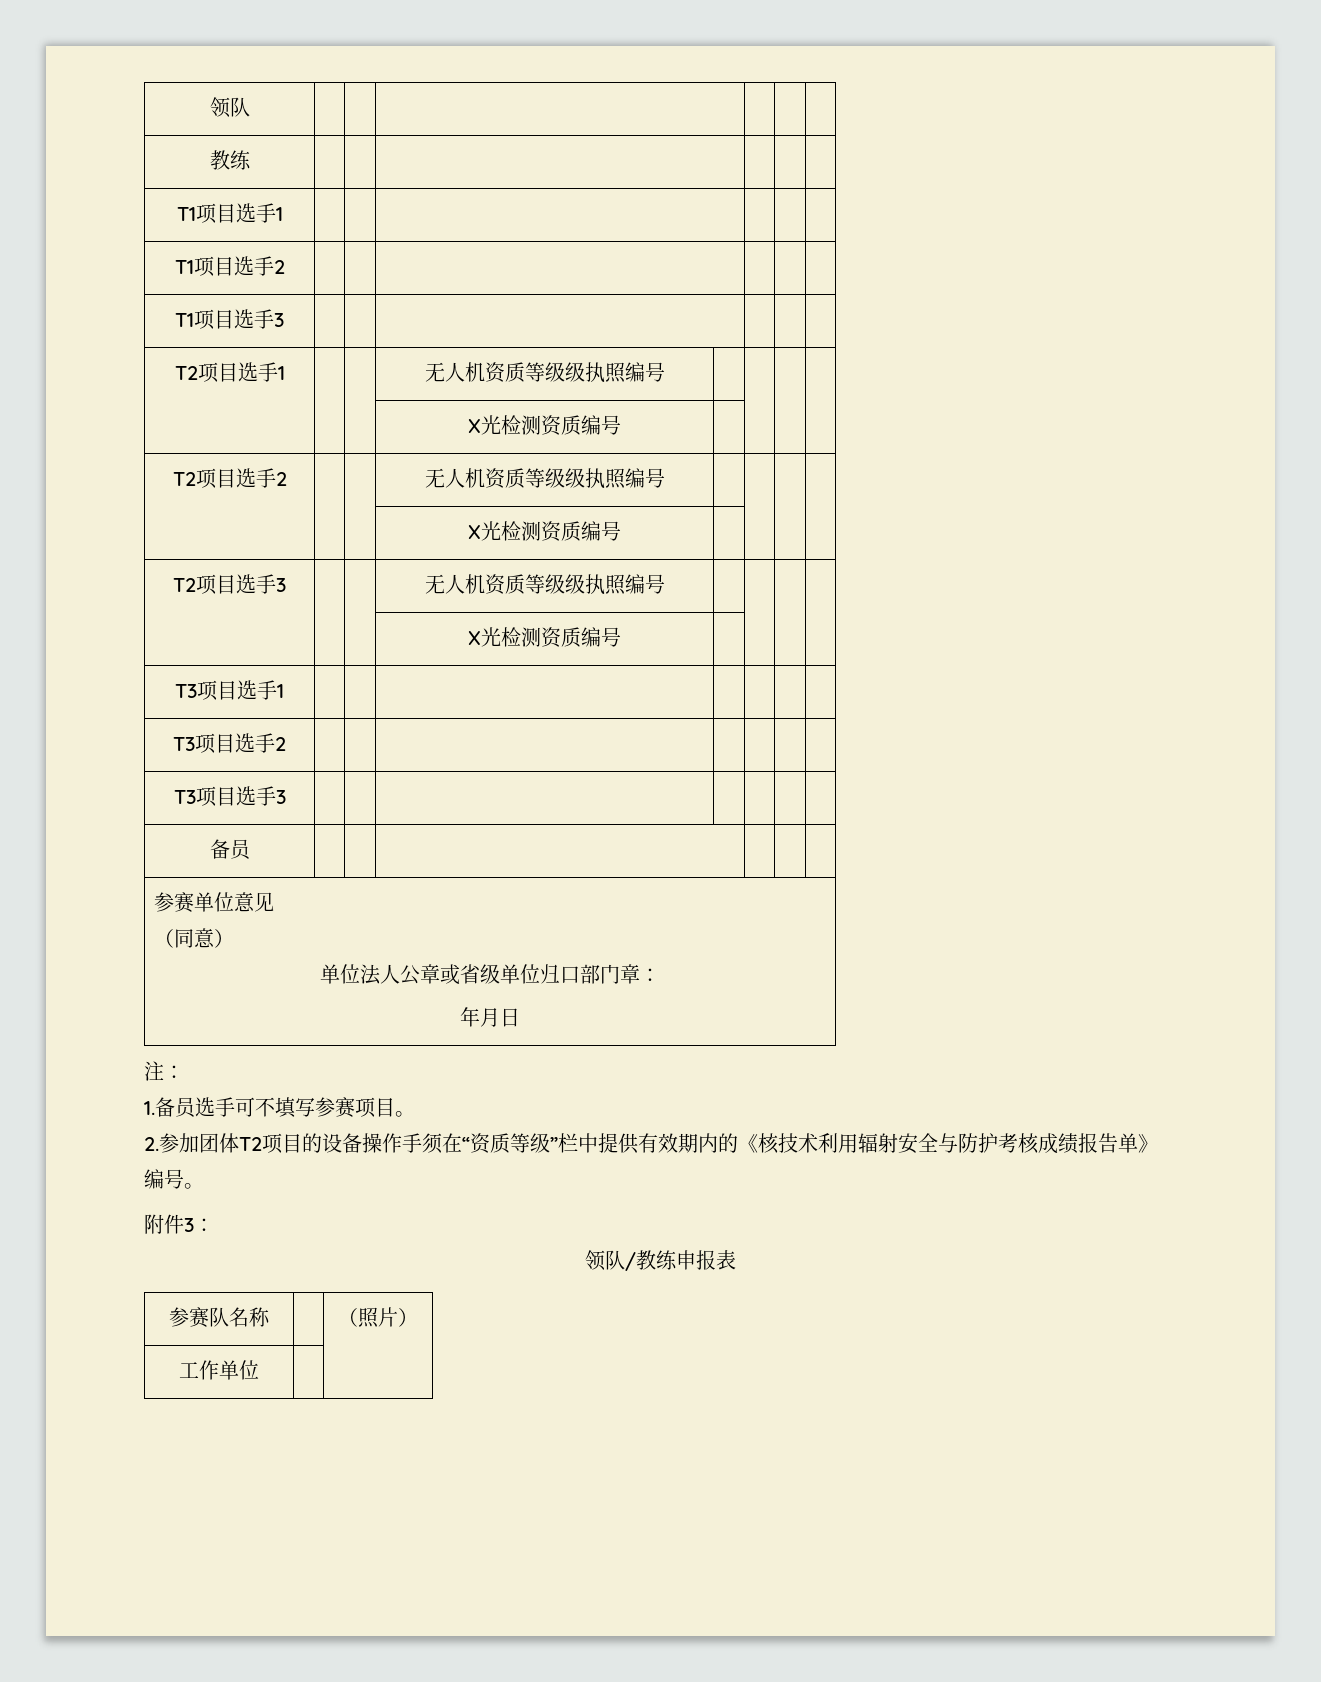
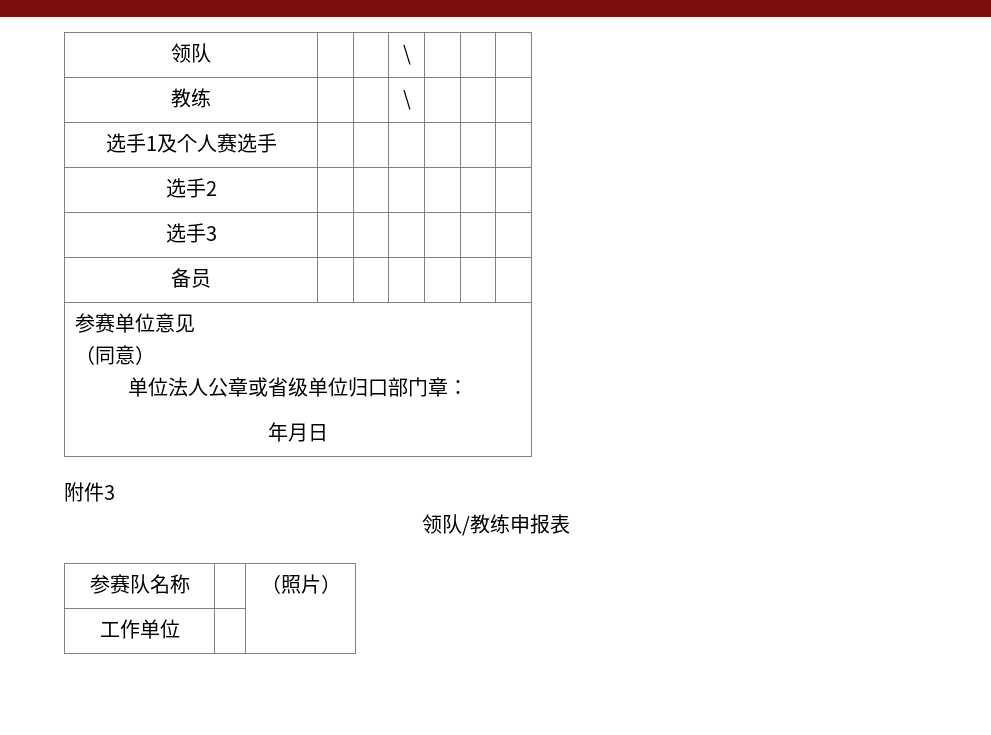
(250, 107) none -> [402,45,411,65] \
[176,203,283,224] [174,256,234,277] | | | // T1项目选手1 | | | | | | // T1项目 -> [402,90,411,110] [105,133,277,153] \ | | | // 选手1及个人赛选手 | | | | | | //
[175,309,284,330] [174,362,285,383] [424,362,665,383] [468,415,621,436] [172,468,287,489] [424,468,665,489] [468,521,621,542] [173,574,286,595] [424,574,665,595] [468,627,621,648] [175,680,284,701] [173,733,286,754] [173,786,286,807] T1项目选手3 | | | | | | // T2项目选手1 | | | 无人机资质等级级执照编号 | | | | // | | | X光检测资质编号 | | | | // T2项目选手2 | | | 无人机资质等级级执照编号 | | | | // | | | X光检测资质编号 | | | | // T2项目选手3 | | | 无人机资质等级级执照编号 | | | | // | | | X光检测资质编号 | | | | // T3项目选手1 | | | | | | | // T3项目选手2 | | | | | | | // T3项目选手3 | | | | | | | -> [165,223,217,243] 选手3 | | | | | |
[144,1061,184,1081] [144,1097,415,1118] [144,1133,1158,1154] [144,1169,204,1189] // 注： // 1.备员选手可不填写参赛项目。 // 2.参加团体T2项目的设备操作手须在“资质等级”栏中提供有效期内的《核技术利用辐射安全与防护考核成绩报告单》编号。 -> (328, 433) none
[194,1218,214,1232] ： -> (115, 492) none

